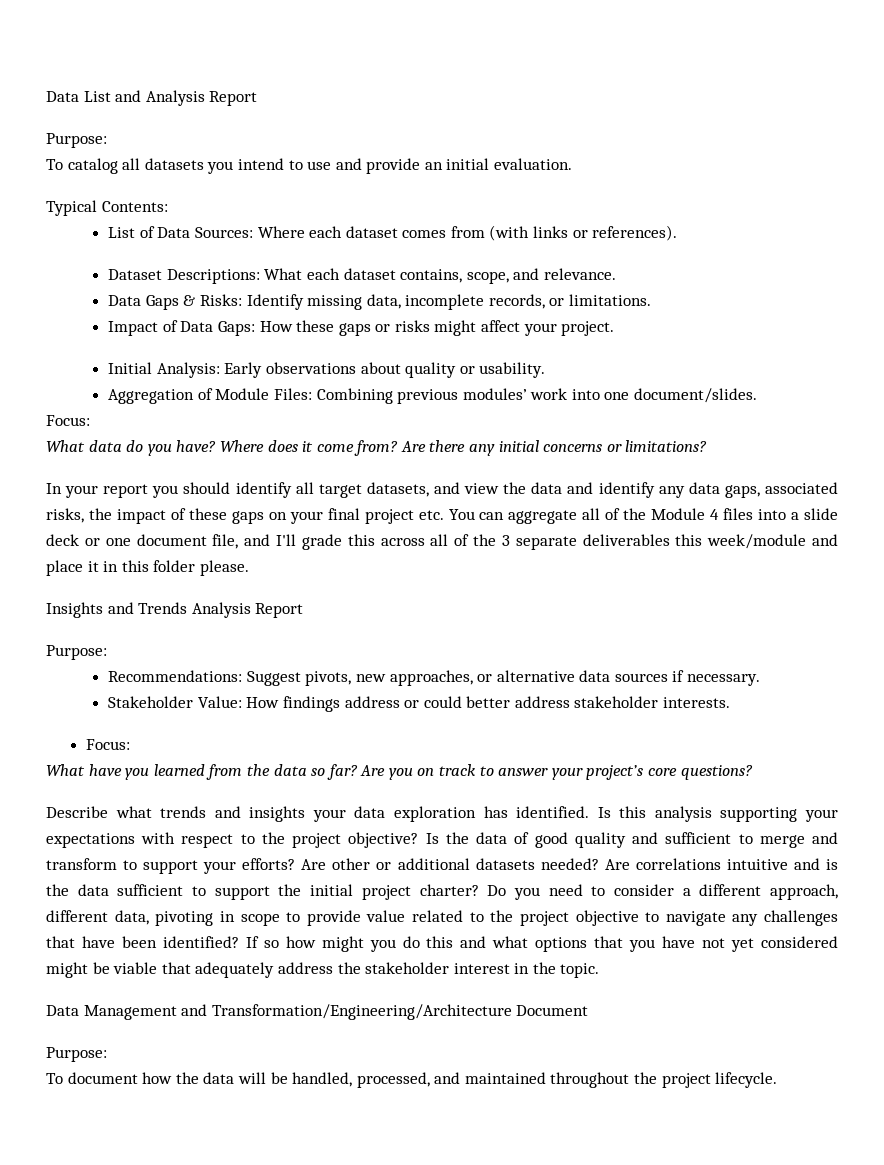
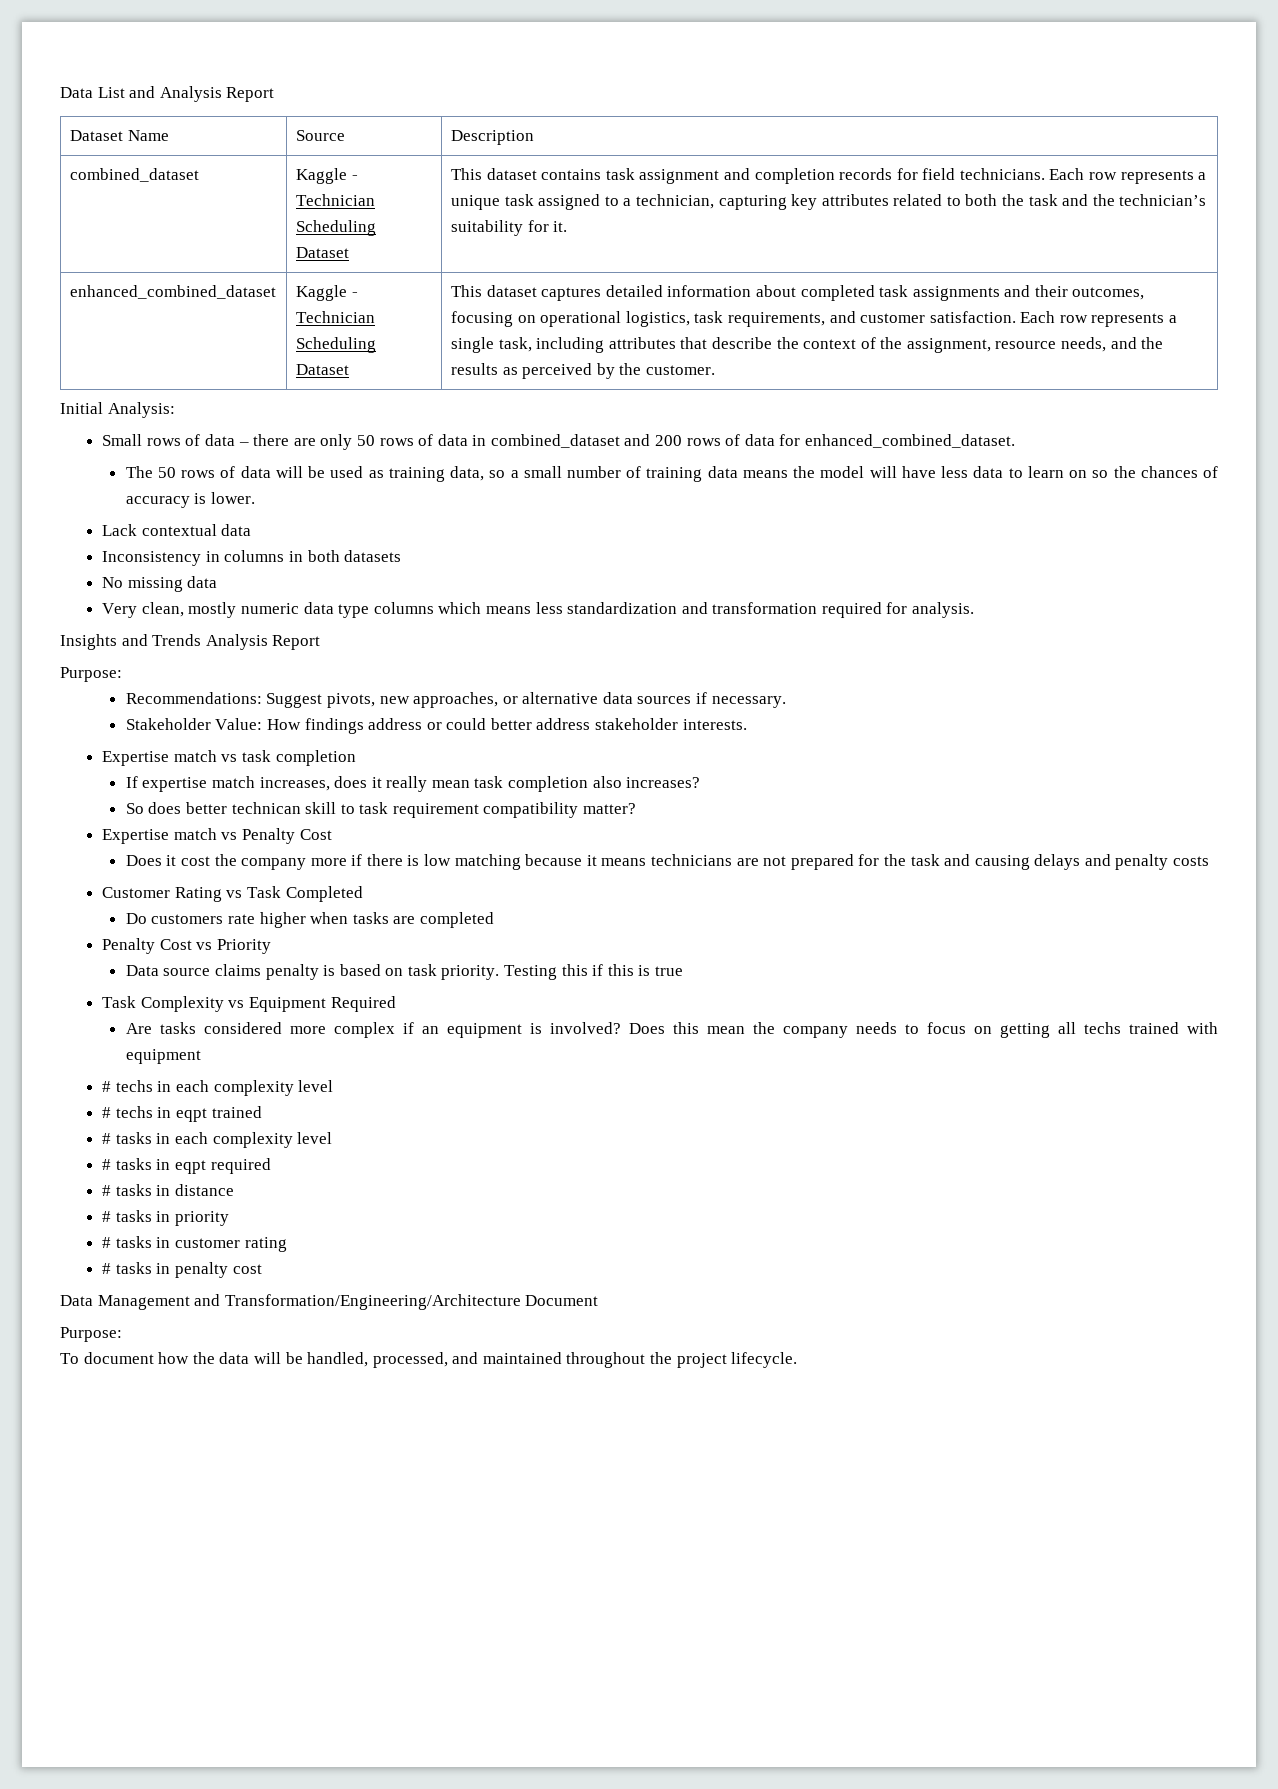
[46,133,107,148] [46,158,573,174] [46,200,168,216] [108,225,678,241] [108,268,616,284] [108,294,652,310] [108,320,615,336] [108,362,546,378] [108,388,758,404] [46,415,90,426] [46,440,708,456] [46,482,838,498] [46,508,839,524] [46,534,838,550] [46,560,249,576] // Purpose: // To catalog all datasets you intend to use and provide an initial evaluation. // Typical Contents: // List of Data Sources: Where each dataset comes from (with links or references). // Dataset Descriptions: What each dataset contains, scope, and relevance. // Data Gaps & Risks: Identify missing data, incomplete records, or limitations. // Impact of Data Gaps: How these gaps or risks might affect your project. // Initial Analysis: Early observations about quality or usability. // Aggregation of Module Files: Combining previous modules’ work into one document/slides. // Focus: // What data do you have? Where does it come from? Are there any initial concerns or limitations? // In your report you should identify all target datasets, and view the data and identify any data gaps, associated risks, the impact of these gaps on your final project etc. You can aggregate all of the Module 4 files into a slide deck or one document file, and I'll grade this across all of the 3 separate deliverables this week/module and place it in this folder please. -> [69,130,169,141] [295,130,345,141] [450,130,534,145] [69,168,199,182] [295,168,358,184] [295,194,375,206] [295,220,376,236] [295,247,349,258] [450,168,1207,184] [450,194,1207,210] [450,220,568,236] [69,285,276,299] [295,285,358,301] [295,311,375,323] [295,337,376,353] [295,364,349,375] [450,285,1145,301] [450,311,1178,327] [450,337,1164,353] [450,363,715,379] [60,402,175,418] [102,434,1016,450] [125,466,1218,482] [125,492,255,508] [102,524,252,536] [102,550,402,566] [102,576,218,592] [102,602,975,618] // Dataset Name | Source | Description // combined_dataset | Kaggle - Technician Scheduling Dataset | This dataset contains task assignment and completion records for field technicians. Each row represents a unique task assigned to a technician, capturing key attributes related to both the task and the technician’s suitability for it. // enhanced_combined_dataset | Kaggle - Technician Scheduling Dataset | This dataset captures detailed information about completed task assignments and their outcomes, focusing on operational logistics, task requirements, and customer satisfaction. Each row represents a single task, including attributes that describe the context of the assignment, resource needs, and the results as perceived by the customer. // Initial Analysis: // Small rows of data – there are only 50 rows of data in combined_dataset and 200 rows of data for enhanced_combined_dataset. // The 50 rows of data will be used as training data, so a small number of training data means the model will have less data to learn on so the chances of accuracy is lower. // Lack contextual data // Inconsistency in columns in both datasets // No missing data // Very clean, mostly numeric data type columns which means less standardization and transformation required for analysis.
[86,739,131,750] [46,764,753,780] [46,806,838,822] [46,832,839,848] [46,858,839,874] [46,884,838,900] [46,910,838,926] [46,936,838,952] [46,962,600,978] Focus: // What have you learned from the data so far? Are you on track to answer your project’s core questions? // Describe what trends and insights your data exploration has identified. Is this analysis supporting your expectations with respect to the project objective? Is the data of good quality and sufficient to merge and transform to support your efforts? Are other or additional datasets needed? Are correlations intuitive and is the data sufficient to support the initial project charter? Do you need to consider a different approach, different data, pivoting in scope to provide value related to the project objective to navigate any challenges that have been identified? If so how might you do this and what options that you have not yet considered might be viable that adequately address the stakeholder interest in the topic. -> [102,750,356,766] [125,776,701,792] [125,802,637,818] [102,828,332,844] [125,854,1210,870] [102,886,363,902] [125,912,494,928] [102,938,271,954] [125,964,683,980] [102,996,396,1012] [125,1022,1218,1038] [125,1049,201,1064] [102,1080,334,1096] [102,1106,262,1122] [102,1132,333,1148] [102,1158,271,1174] [102,1184,234,1196] [102,1210,229,1226] [102,1236,287,1252] [102,1262,262,1278] Expertise match vs task completion // If expertise match increases, does it really mean task completion also increases? // So does better technican skill to task requirement compatibility matter? // Expertise match vs Penalty Cost // Does it cost the company more if there is low matching because it means technicians are not prepared for the task and causing delays and penalty costs // Customer Rating vs Task Completed // Do customers rate higher when tasks are completed // Penalty Cost vs Priority // Data source claims penalty is based on task priority. Testing this if this is true // Task Complexity vs Equipment Required // Are tasks considered more complex if an equipment is involved? Does this mean the company needs to focus on getting all techs trained with equipment // # techs in each complexity level // # techs in eqpt trained // # tasks in each complexity level // # tasks in eqpt required // # tasks in distance // # tasks in priority // # tasks in customer rating // # tasks in penalty cost

